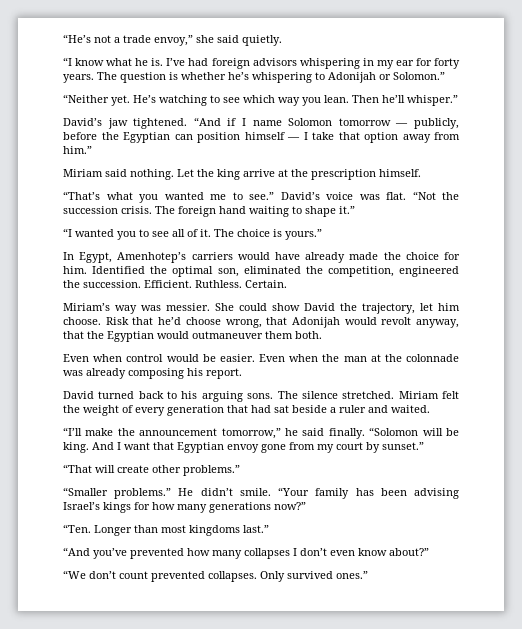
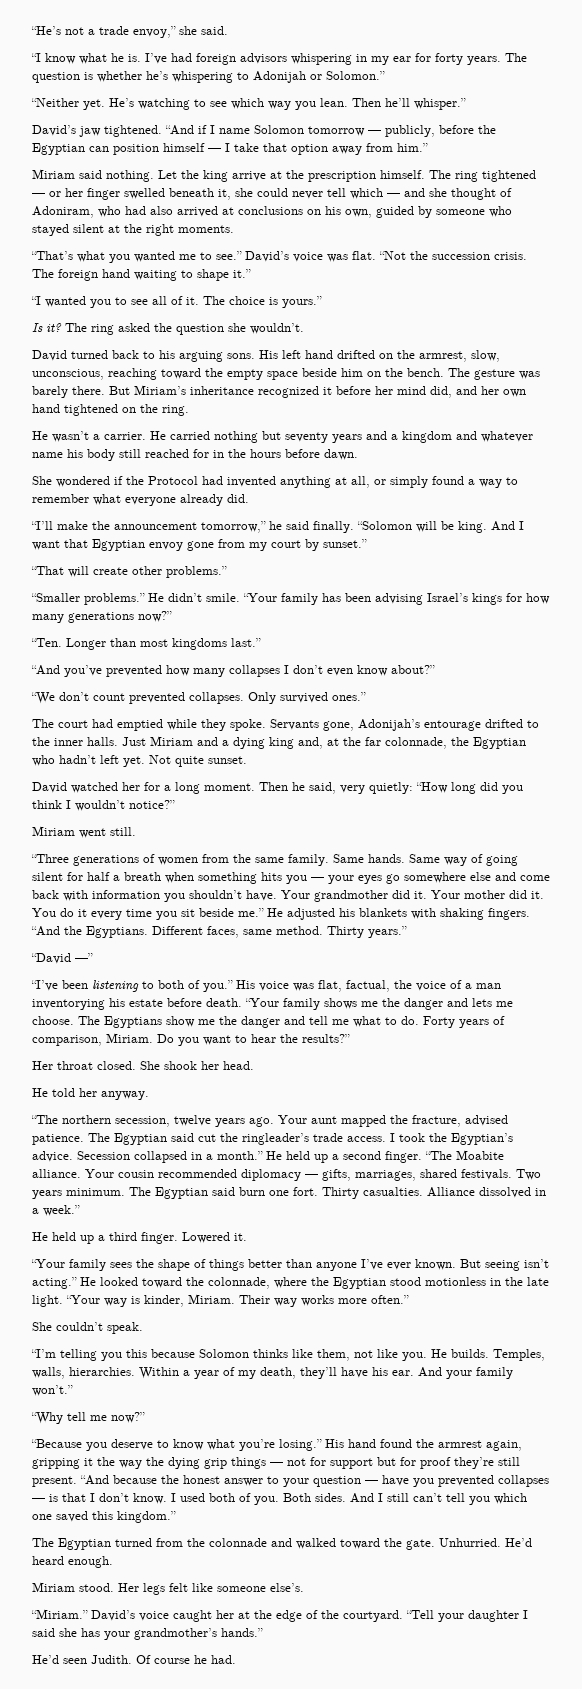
[217,35,282,46] said quietly. -> [201,26,228,35] said.
(421, 173) none -> [429,170,536,182] [32,188,512,200] [32,206,512,218] [32,224,234,236] The ring tightened — or her finger swelled beneath it, she could never tell which — and she thought of Adoniram, who had also arrived at conclusions on his own, guided by someone who stayed silent at the right moments.
[63,252,460,263] [63,266,459,277] [63,280,287,288] [63,303,460,314] [63,317,459,328] [63,331,322,342] [63,354,460,362] [63,368,242,379] In Egypt, Amenhotep’s carriers would have already made the choice for him. Identified the optimal son, eliminated the competition, engineered the succession. Efficient. Ruthless. Certain. // Miriam’s way was messier. She could show David the trajectory, let him choose. Risk that he’d choose wrong, that Adonijah would revolt anyway, that the Egyptian would outmaneuver them both. // Even when control would be easier. Even when the man at the colonnade was already composing his report. -> [32,323,304,335] Is it? The ring asked the question she wouldn’t.
[277,391,460,399] [63,405,430,416] The silence stretched. Miriam felt the weight of every generation that had sat beside a ruler and waited. -> [259,350,500,362] [32,368,540,380] [32,385,526,398] [32,404,189,416] [32,431,533,443] [32,449,358,461] [32,476,518,488] [32,494,249,506] His left hand drifted on the armrest, slow, unconscious, reaching toward the empty space beside him on the bench. The gesture was barely there. But Miriam’s inheritance recognized it before her mind did, and her own hand tightened on the ring. // He wasn’t a carrier. He carried nothing but seventy years and a kingdom and whatever name his body still reached for in the hours before dawn. // She wondered if the Protocol had invented anything at all, or simply found a way to remember what everyone already did.
(368, 575) none -> [32,719,539,731] [32,736,526,749] [32,755,247,767] [32,782,523,794] [32,800,175,811] [32,826,136,838] [31,854,518,866] [32,872,550,884] [32,890,544,902] [32,908,530,920] [31,926,407,938] [31,953,93,964] [31,980,501,992] [32,998,513,1010] [32,1016,505,1028] [32,1033,350,1046] [32,1061,254,1070] [32,1088,149,1100] [31,1115,508,1127] [32,1133,513,1145] [32,1150,504,1163] [32,1169,541,1181] [32,1187,546,1199] [32,1205,80,1216] [32,1232,247,1244] [31,1259,549,1271] [32,1277,549,1289] [32,1294,409,1307] [32,1322,143,1334] [31,1349,545,1361] [32,1367,513,1379] [32,1385,73,1396] [31,1412,145,1424] [31,1439,522,1451] [32,1457,520,1469] [32,1475,549,1487] [32,1493,527,1505] [32,1511,176,1523] [32,1538,532,1550] [32,1556,113,1568] [32,1582,304,1595] [31,1609,528,1622] [32,1628,263,1640] [32,1655,236,1664] // The court had emptied while they spoke. Servants gone, Adonijah’s entourage drifted to the inner halls. Just Miriam and a dying king and, at the far colonnade, the Egyptian who hadn’t left yet. Not quite sunset. // David watched her for a long moment. Then he said, very quietly: “How long did you think I wouldn’t notice?” // Miriam went still. // “Three generations of women from the same family. Same hands. Same way of going silent for half a breath when something hits you — your eyes go somewhere else and come back with information you shouldn’t have. Your grandmother did it. Your mother did it. You do it every time you sit beside me.” He adjusted his blankets with shaking fingers. “And the Egyptians. Different faces, same method. Thirty years.” // “David —” // “I’ve been listening to both of you.” His voice was flat, factual, the voice of a man inventorying his estate before death. “Your family shows me the danger and lets me choose. The Egyptians show me the danger and tell me what to do. Forty years of comparison, Miriam. Do you want to hear the results?” // Her throat closed. She shook her head. // He told her anyway. // “The northern secession, twelve years ago. Your aunt mapped the fracture, advised patience. The Egyptian said cut the ringleader’s trade access. I took the Egyptian’s advice. Secession collapsed in a month.” He held up a second finger. “The Moabite alliance. Your cousin recommended diplomacy — gifts, marriages, shared festivals. Two years minimum. The Egyptian said burn one fort. Thirty casualties. Alliance dissolved in a week.” // He held up a third finger. Lowered it. // “Your family sees the shape of things better than anyone I’ve ever known. But seeing isn’t acting.” He looked toward the colonnade, where the Egyptian stood motionless in the late light. “Your way is kinder, Miriam. Their way works more often.” // She couldn’t speak. // “I’m telling you this because Solomon thinks like them, not like you. He builds. Temples, walls, hierarchies. Within a year of my death, they’ll have his ear. And your family won’t.” // “Why tell me now?” // “Because you deserve to know what you’re losing.” His hand found the armrest again, gripping it the way the dying grip things — not for support but for proof they’re still present. “And because the honest answer to your question — have you prevented collapses — is that I don’t know. I used both of you. Both sides. And I still can’t tell you which one saved this kingdom.” // The Egyptian turned from the colonnade and walked toward the gate. Unhurried. He’d heard enough. // Miriam stood. Her legs felt like someone else’s. // “Miriam.” David’s voice caught her at the edge of the courtyard. “Tell your daughter I said she has your grandmother’s hands.” // He’d seen Judith. Of course he had.

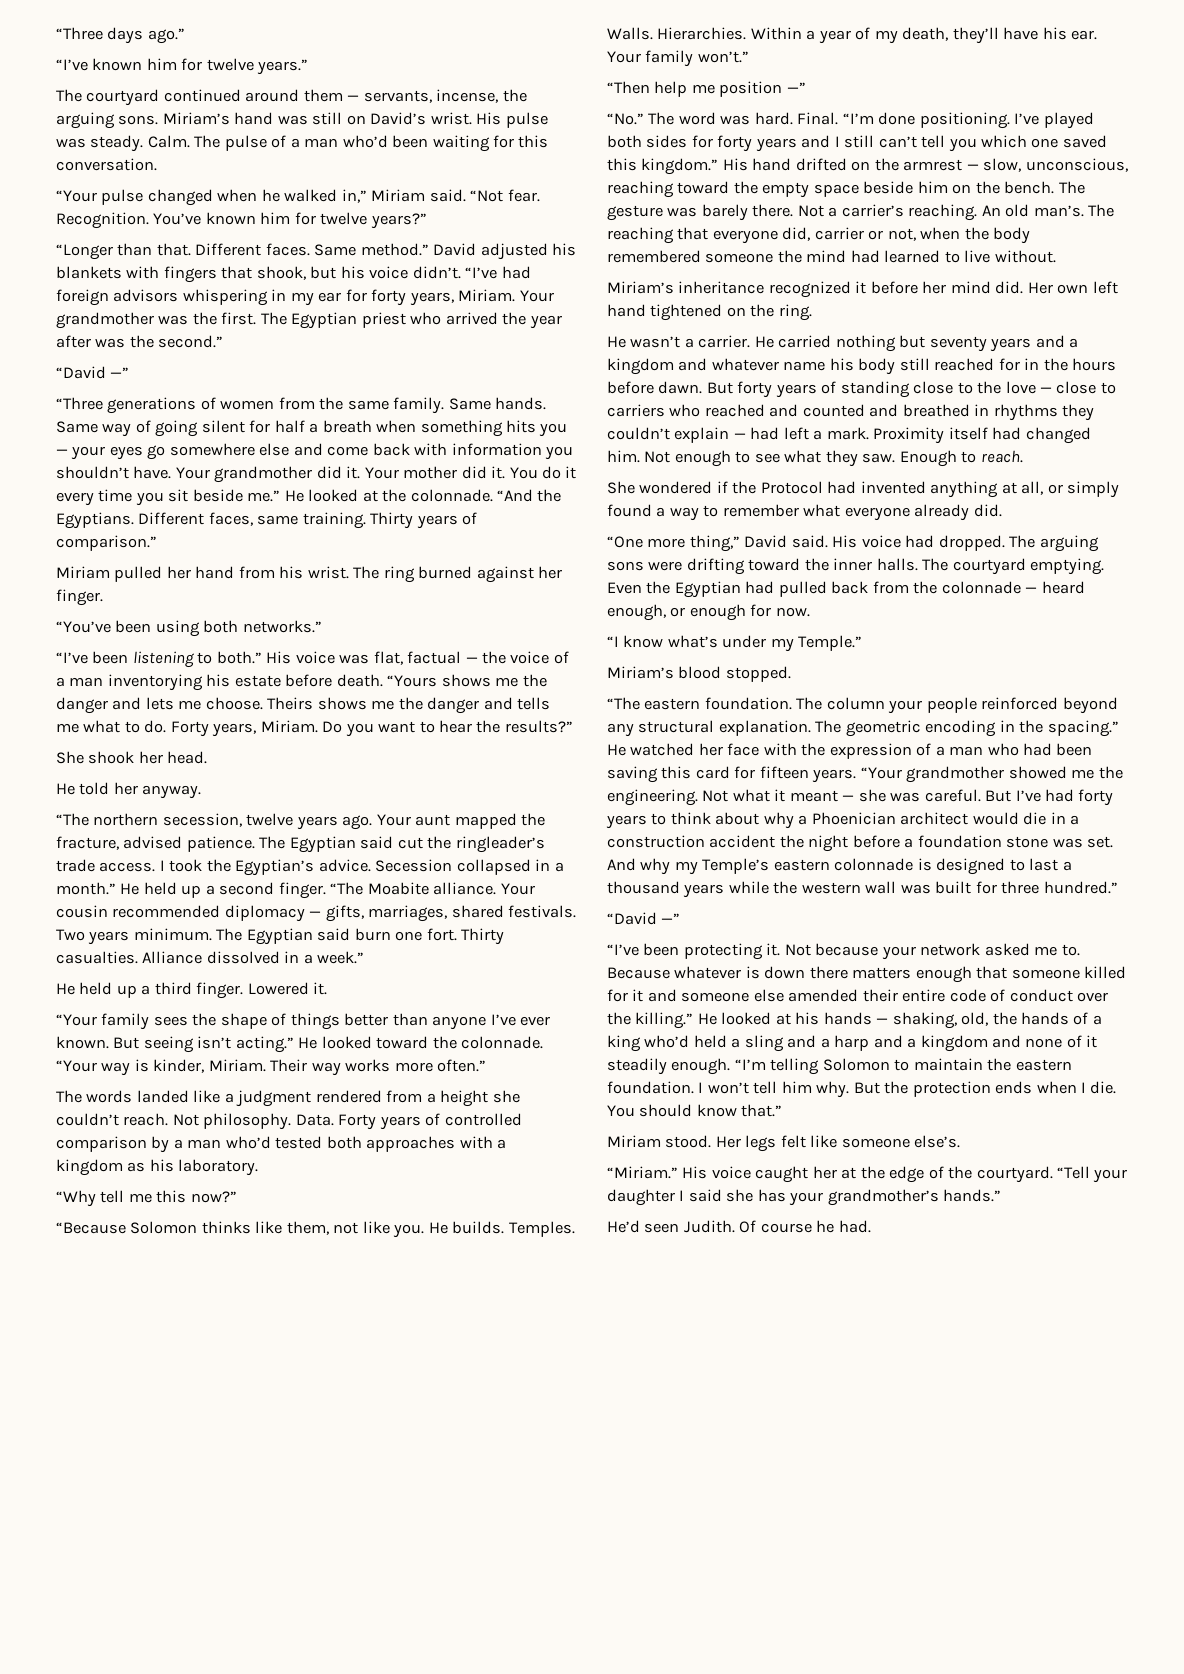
[31,26,228,38] [31,53,167,64] “He’s not a trade envoy,” she said. // “I know what he is. I’ve -> [56,27,185,44] [56,58,309,75] [56,89,527,106] [56,112,548,129] [56,135,549,152] [56,158,157,171] [56,189,540,206] [56,212,427,229] [56,243,577,260] [56,266,498,283] “Three days ago.” // “I’ve known him for twelve years.” // The courtyard continued around them — servants, incense, the arguing sons. Miriam’s hand was still on David’s wrist. His pulse was steady. Calm. The pulse of a man who’d been waiting for this conversation. // “Your pulse changed when he walked in,” Miriam said. “Not fear. Recognition. You’ve known him for twelve years?” // “Longer than that. Different faces. Same method.” David adjusted his blankets with fingers that shook, but his voice didn’t. “I’ve
[467,53,527,65] [32,71,385,83] [31,98,466,110] [32,125,496,137] [32,143,428,155] [32,169,536,182] [32,188,512,200] [32,206,512,218] [32,224,234,236] [31,251,527,263] [32,269,251,281] [31,296,322,308] [32,323,304,335] [32,350,500,362] [32,368,540,380] [32,385,526,398] [32,404,189,416] [32,431,533,443] [32,449,358,461] [32,476,518,488] [32,494,249,506] [31,521,524,533] [32,539,367,551] [31,566,227,578] [31,593,550,605] [32,611,172,623] [31,638,261,650] [31,665,435,677] [31,692,366,704] [32,719,539,731] [32,736,526,749] [32,755,247,767] [32,782,523,794] [32,800,175,811] [32,826,136,838] years. The question is whether he’s whispering to Adonijah or Solomon.” // “Neither yet. He’s watching to see which way you lean. Then he’ll whisper.” // David’s jaw tightened. “And if I name Solomon tomorrow — publicly, before the Egyptian can position himself — I take that option away from him.” // Miriam said nothing. Let the king arrive at the prescription himself. The ring tightened — or her finger swelled beneath it, she could never tell which — and she thought of Adoniram, who had also arrived at conclusions on his own, guided by someone who stayed silent at the right moments. // “That’s what you wanted me to see.” David’s voice was flat. “Not the succession crisis. The foreign hand waiting to shape it.” // “I wanted you to see all of it. The choice is yours.” // Is it? The ring asked the question she wouldn’t. // David turned back to his arguing sons. His left hand drifted on the armrest, slow, unconscious, reaching toward the empty space beside him on the bench. The gesture was barely there. But Miriam’s inheritance recognized it before her mind did, and her own hand tightened on the ring. // He wasn’t a carrier. He carried nothing but seventy years and a kingdom and whatever name his body still reached for in the hours before dawn. // She wondered if the Protocol had invented anything at all, or simply found a way to remember what everyone already did. // “I’ll make the announcement tomorrow,” he said finally. “Solomon will be king. And I want that Egyptian envoy gone from my court by sunset.” // “That will create other problems.” // “Smaller problems.” He didn’t smile. “Your family has been advising Israel’s kings for how many generations now?” // “Ten. Longer than most kingdoms last.” // “And you’ve prevented how many collapses I don’t even know about?” // “We don’t count prevented collapses. Only survived ones.” // The court had emptied while they spoke. Servants gone, Adonijah’s entourage drifted to the inner halls. Just Miriam and a dying king and, at the far colonnade, the Egyptian who hadn’t left yet. Not quite sunset. // David watched her for a long moment. Then he said, very quietly: “How long did you think I wouldn’t notice?” // Miriam went still. -> [409,289,554,306] [56,312,562,329] [56,335,224,348] [56,366,130,379] years, Miriam. Your grandmother was the first. The Egyptian priest who arrived the year after was the second.” // “David —”
[287,908,530,920] adjusted his blankets with shaking fingers. -> [308,489,493,502] looked at the colonnade.
[276,926,407,938] [31,953,93,964] method. Thirty years.” // “David —” -> [302,512,478,529] [56,535,157,551] [56,566,563,583] [56,589,103,606] [56,620,322,637] training. Thirty years of comparison.” // Miriam pulled her hand from his wrist. The ring burned against her finger. // “You’ve been using both networks.”
[158,980,233,992] both of you.” -> [216,651,262,664] both.”
[346,980,390,992] factual, -> [407,651,478,664] factual —
[245,998,320,1010] “Your family -> [387,675,438,687] “Yours
[78,1016,328,1028] The Egyptians show me the danger and tell -> [267,697,551,714] Theirs shows me the danger and tells
[459,1016,505,1028] [32,1035,102,1046] years of comparison, -> [212,723,257,737] years,
[32,1061,136,1070] Her throat closed. -> (573, 726) none
[208,1277,549,1289] [32,1295,63,1307] colonnade, where the Egyptian stood motionless in the late light. -> [461,1036,544,1049] colonnade.
[32,1322,143,1334] [31,1349,195,1361] She couldn’t speak. // “I’m telling you this because -> [56,1090,520,1107] [56,1113,522,1130] [56,1136,507,1153] [56,1159,259,1176] [56,1190,237,1207] [56,1222,126,1234] The words landed like a judgment rendered from a height she couldn’t reach. Not philosophy. Data. Forty years of controlled comparison by a man who’d tested both approaches with a kingdom as his laboratory. // “Why tell me this now?” // “Because
[493,1349,545,1361] [32,1367,135,1379] Temples, walls, hierarchies. -> [508,1221,575,1237] [607,27,747,40] Temples. Walls. Hierarchies.
[418,1367,472,1379] And your -> [607,51,641,63] Your
[31,1412,145,1424] [31,1439,522,1451] [32,1457,520,1469] [32,1475,549,1487] [32,1493,374,1505] “Why tell me now?” // “Because you deserve to know what you’re losing.” His hand found the armrest again, gripping it the way the dying grip things — not for support but for proof they’re still present. “And because the honest answer to your question — have you prevented collapses — is that I don’t know. I used both of you. Both sides. And -> [607,81,806,97] [607,112,1094,129] [607,135,831,152] “Then help me position —” // “No.” The word was hard. Final. “I’m done positioning. I’ve played both sides for forty years and
[32,1538,532,1550] [32,1556,113,1568] // The Egyptian turned from the colonnade and walked toward the gate. Unhurried. He’d heard enough. -> [722,158,1128,172] [607,181,1085,198] [607,204,1115,221] [607,227,1031,244] [607,250,1056,263] [607,281,1118,298] [607,304,812,321] [607,335,1079,352] [607,358,1117,375] [607,381,1116,398] [607,404,1095,421] [607,427,1091,444] [607,450,1023,467] [607,481,1120,498] [607,504,1002,521] [607,535,1099,552] [607,558,1105,575] [607,581,1085,598] [607,604,810,621] [607,635,863,652] [607,666,791,682] [607,697,1118,714] [607,720,1119,737] [607,743,1093,759] [607,766,1123,783] [607,789,1114,806] [606,812,1080,829] [607,835,1114,852] [607,858,1072,875] [607,881,1118,898] [607,912,681,925] [607,943,1080,960] [607,966,1127,983] [607,989,1109,1002] [607,1012,1102,1029] [607,1035,1098,1052] [607,1058,1072,1075] [607,1081,1117,1098] [607,1104,783,1117] His hand drifted on the armrest — slow, unconscious, reaching toward the empty space beside him on the bench. The gesture was barely there. Not a carrier’s reaching. An old man’s. The reaching that everyone did, carrier or not, when the body remembered someone the mind had learned to live without. // Miriam’s inheritance recognized it before her mind did. Her own left hand tightened on the ring. // He wasn’t a carrier. He carried nothing but seventy years and a kingdom and whatever name his body still reached for in the hours before dawn. But forty years of standing close to the love — close to carriers who reached and counted and breathed in rhythms they couldn’t explain — had left a mark. Proximity itself had changed him. Not enough to see what they saw. Enough to reach. // She wondered if the Protocol had invented anything at all, or simply found a way to remember what everyone already did. // “One more thing,” David said. His voice had dropped. The arguing sons were drifting toward the inner halls. The courtyard emptying. Even the Egyptian had pulled back from the colonnade — heard enough, or enough for now. // “I know what’s under my Temple.” // Miriam’s blood stopped. // “The eastern foundation. The column your people reinforced beyond any structural explanation. The geometric encoding in the spacing.” He watched her face with the expression of a man who had been saving this card for fifteen years. “Your grandmother showed me the engineering. Not what it meant — she was careful. But I’ve had forty years to think about why a Phoenician architect would die in a construction accident the night before a foundation stone was set. And why my Temple’s eastern colonnade is designed to last a thousand years while the western wall was built for three hundred.” // “David —” // “I’ve been protecting it. Not because your network asked me to. Because whatever is down there matters enough that someone killed for it and someone else amended their entire code of conduct over the killing.” He looked at his hands — shaking, old, the hands of a king who’d held a sling and a harp and a kingdom and none of it steadily enough. “I’m telling Solomon to maintain the eastern foundation. I won’t tell him why. But the protection ends when I die. You should know that.”
[91,1610,135,1621] David’s -> [682,1166,708,1179] His

